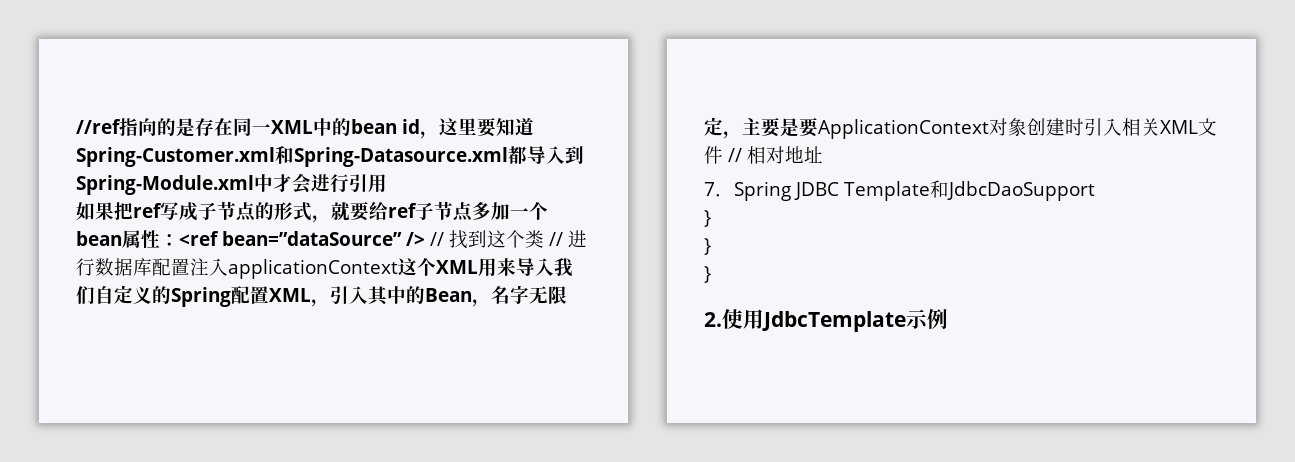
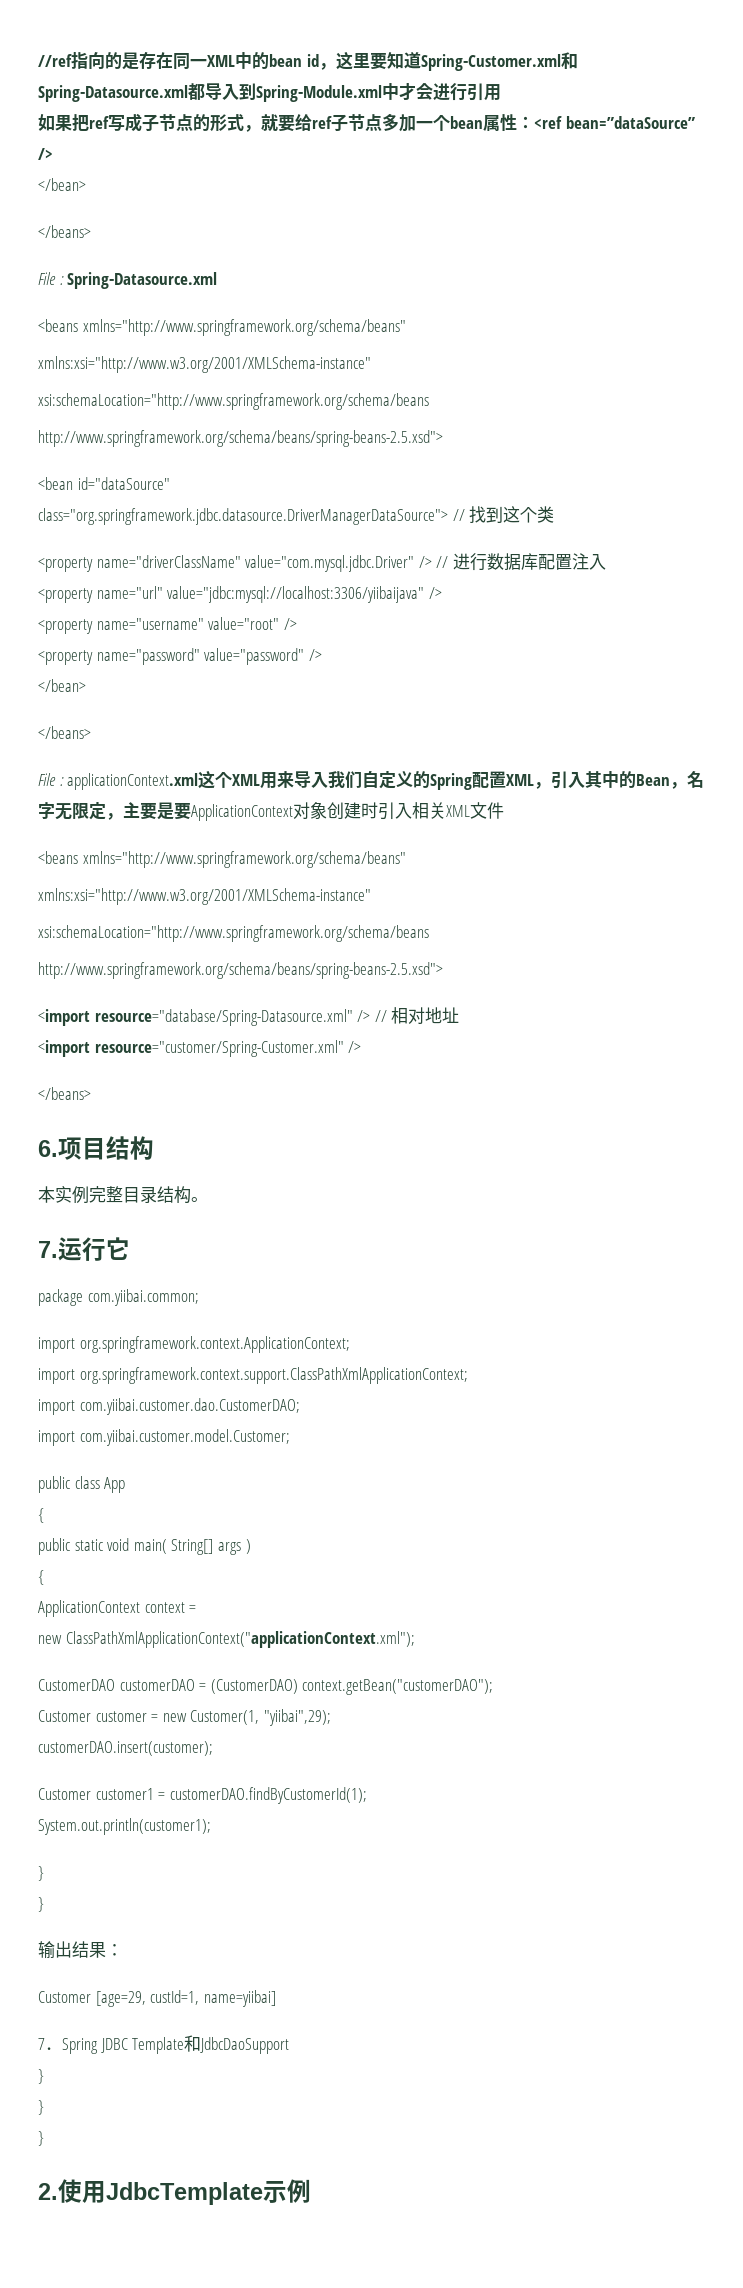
(425, 239) none -> [38,178,86,191] [38,225,91,238] [38,272,218,289] [38,319,406,336] [38,356,371,373] [38,393,429,410] [38,430,443,447] [38,477,170,490] [38,508,448,525] // </bean> // </beans> // File : Spring-Datasource.xml // <beans xmlns="http://www.springframework.org/schema/beans" // xmlns:xsi="http://www.w3.org/2001/XMLSchema-instance" // xsi:schemaLocation="http://www.springframework.org/schema/beans // http://www.springframework.org/schema/beans/spring-beans-2.5.xsd"> // <bean id="dataSource" // class="org.springframework.jdbc.datasource.DriverManagerDataSource">
(544, 239) none -> [38,555,432,572] // <property name="driverClassName" value="com.mysql.jdbc.Driver" />
[228,259,398,279] applicationContext -> [38,586,442,603] [38,617,297,634] [38,648,322,665] [38,679,86,692] [38,726,91,739] [38,773,199,790] // <property name="url" value="jdbc:mysql://localhost:3306/yiibaijava" /> // <property name="username" value="root" /> // <property name="password" value="password" /> // </bean> // </beans> // File : applicationContext.xml
[728,146,823,164] // 相对地址 -> [38,851,406,868] [38,888,371,905] [38,925,429,942] [38,962,443,979] [38,1007,460,1026] [38,1040,362,1057] [38,1087,91,1100] [38,1136,154,1160] [38,1186,208,1204] [38,1237,130,1261] [38,1289,199,1306] [38,1336,350,1353] [38,1367,468,1384] [38,1398,300,1415] [38,1429,290,1446] [38,1476,126,1493] [38,1508,44,1523] [38,1538,251,1555] [38,1570,44,1585] [38,1600,197,1617] [38,1631,415,1648] [38,1679,494,1695] [38,1709,331,1726] [38,1741,213,1756] [38,1787,367,1804] [38,1818,211,1835] [38,1866,44,1881] [38,1897,44,1912] [38,1941,123,1959] [38,1990,276,2007] // <beans xmlns="http://www.springframework.org/schema/beans" // xmlns:xsi="http://www.w3.org/2001/XMLSchema-instance" // xsi:schemaLocation="http://www.springframework.org/schema/beans // http://www.springframework.org/schema/beans/spring-beans-2.5.xsd"> // <import resource="database/Spring-Datasource.xml" /> // 相对地址 // <import resource="customer/Spring-Customer.xml" /> // </beans> // 6.项目结构 // 本实例完整目录结构。 // 7.运行它 // package com.yiibai.common; // import org.springframework.context.ApplicationContext; // import org.springframework.context.support.ClassPathXmlApplicationContext; // import com.yiibai.customer.dao.CustomerDAO; // import com.yiibai.customer.model.Customer; // public class App // { // public static void main( String[] args ) // { // ApplicationContext context = // new ClassPathXmlApplicationContext("applicationContext.xml"); // CustomerDAO customerDAO = (CustomerDAO) context.getBean("customerDAO"); // Customer customer = new Customer(1, "yiibai",29); // customerDAO.insert(customer); // Customer customer1 = customerDAO.findByCustomerId(1); // System.out.println(customer1); // } // } // 输出结果： // Customer [age=29, custId=1, name=yiibai]

